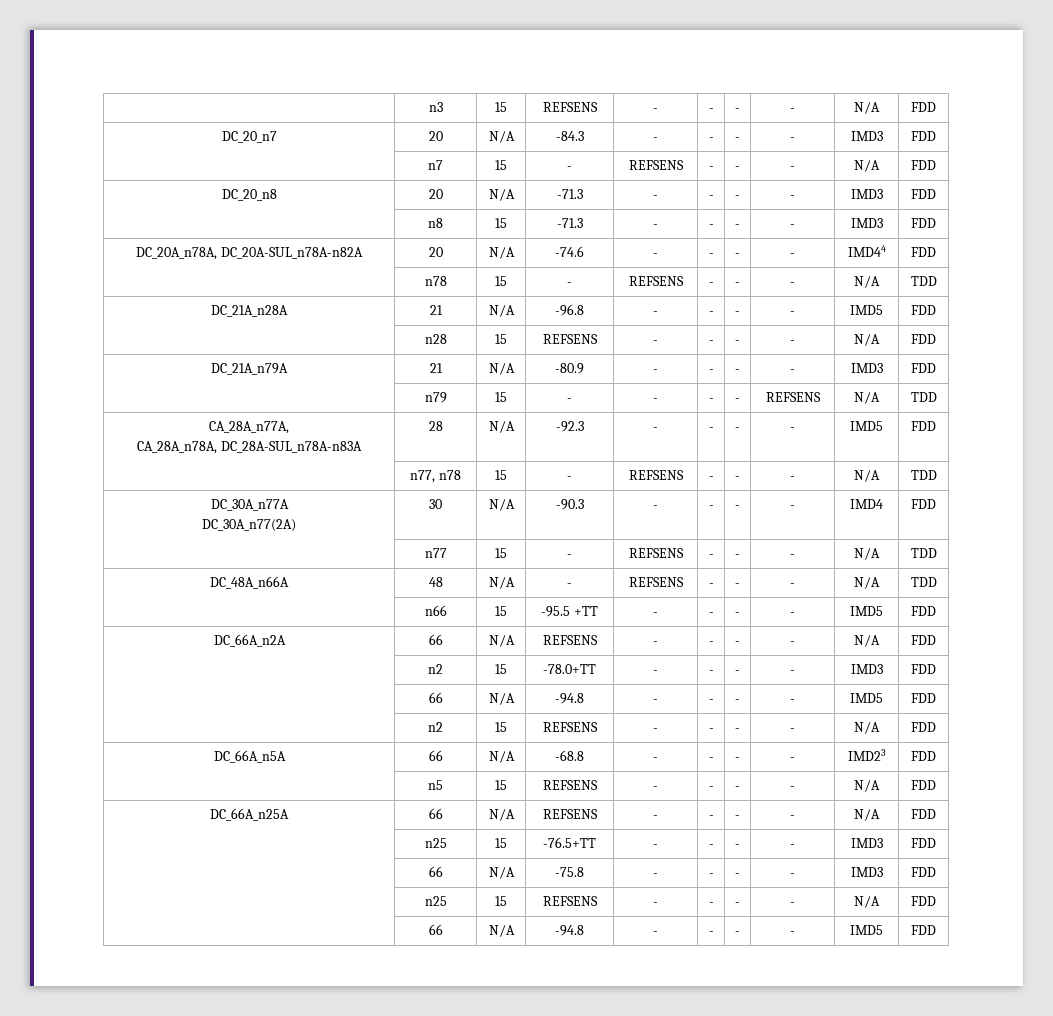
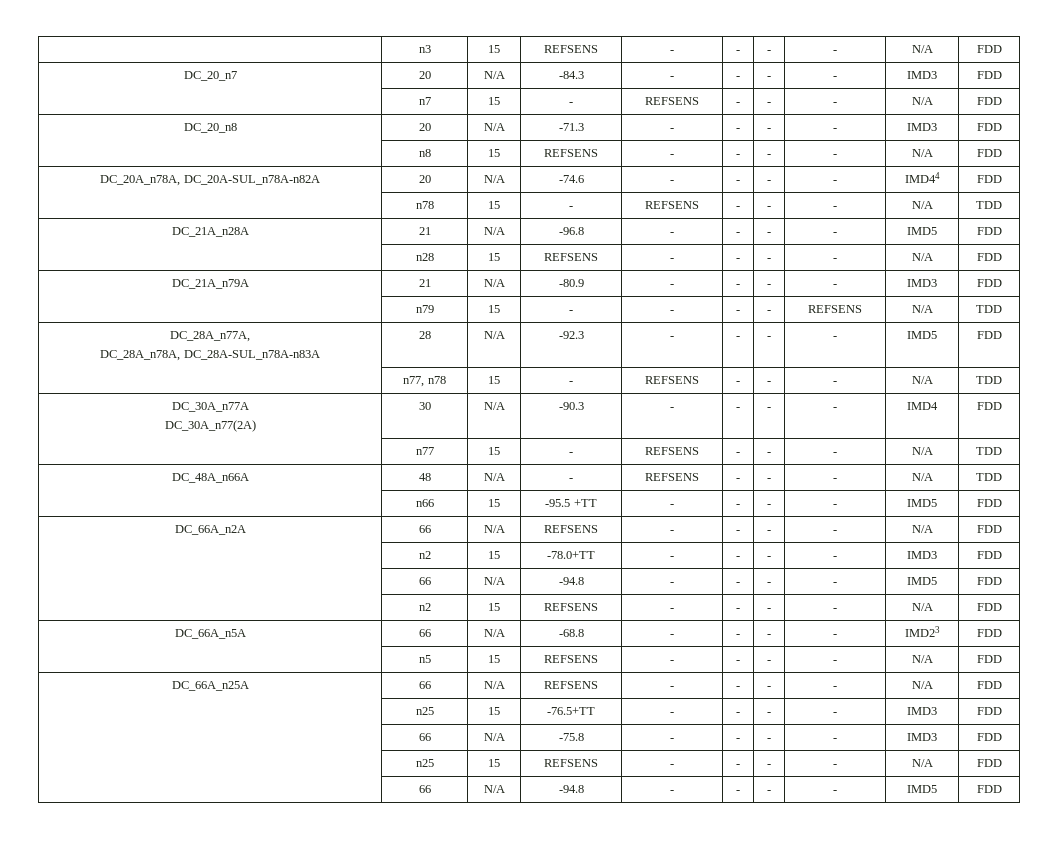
[556,218,583,228] [653,224,658,228] [708,224,714,228] [735,224,740,228] [790,224,795,228] [850,218,883,228] -71.3 | - | - | - | - | IMD3 -> [544,149,598,157] [670,154,674,157] [736,154,740,157] [767,154,771,157] [833,154,837,157] [911,149,933,157] REFSENS | - | - | - | - | N/A
[209,421,289,434] [137,441,218,454] CA_28A_n77A, // CA_28A_n78A, -> [170,331,250,342] [100,350,181,361] DC_28A_n77A, // DC_28A_n78A,

